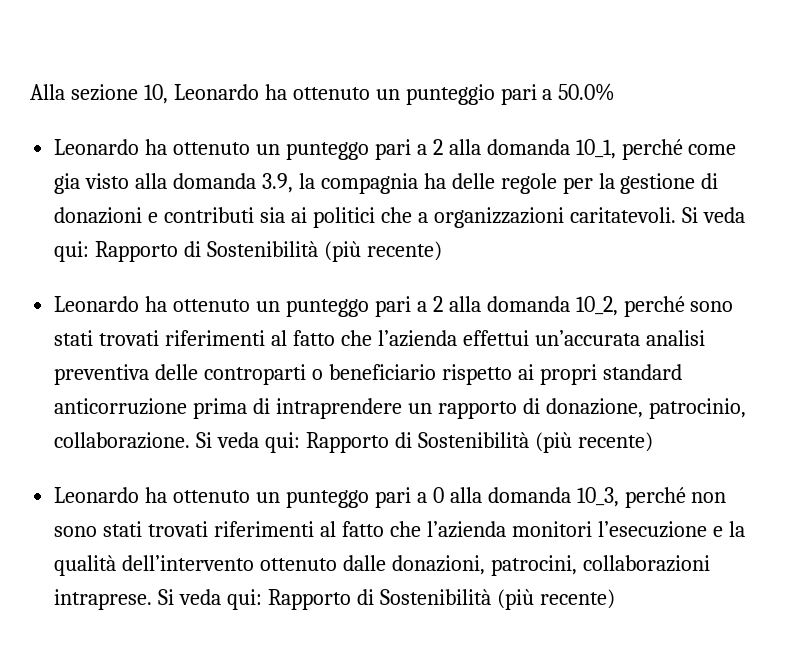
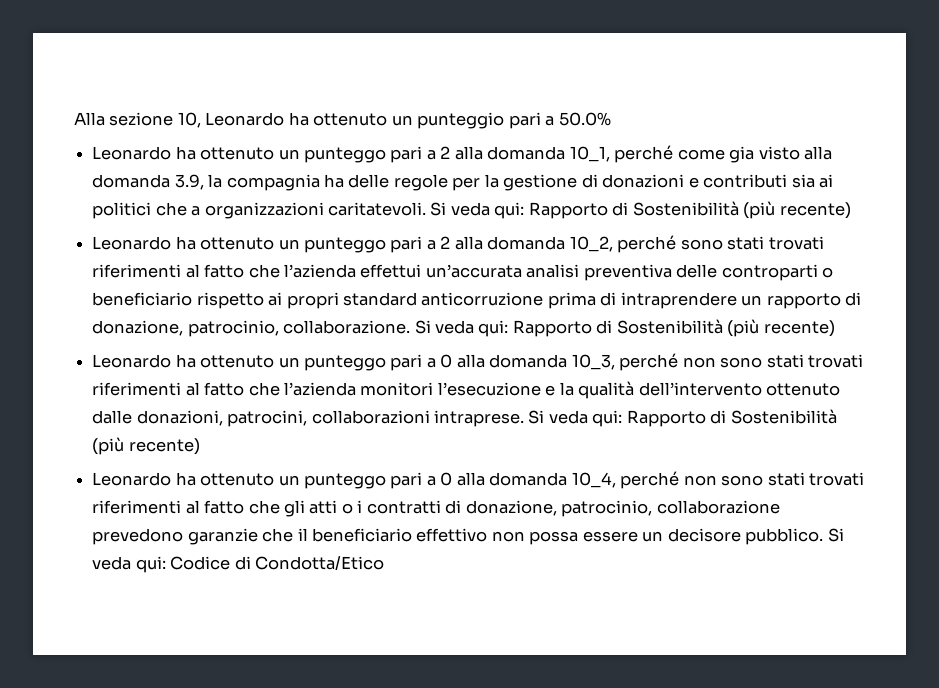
(615, 599) none -> [92,471,864,489] [92,500,780,517] [92,528,844,545] [92,556,384,573] // Leonardo ha ottenuto un punteggo pari a 0 alla domanda 10_4, perché non sono stati trovati riferimenti al fatto che gli atti o i contratti di donazione, patrocinio, collaborazione prevedono garanzie che il beneficiario effettivo non possa essere un decisore pubblico. Si veda qui: Codice di Condotta/Etico

